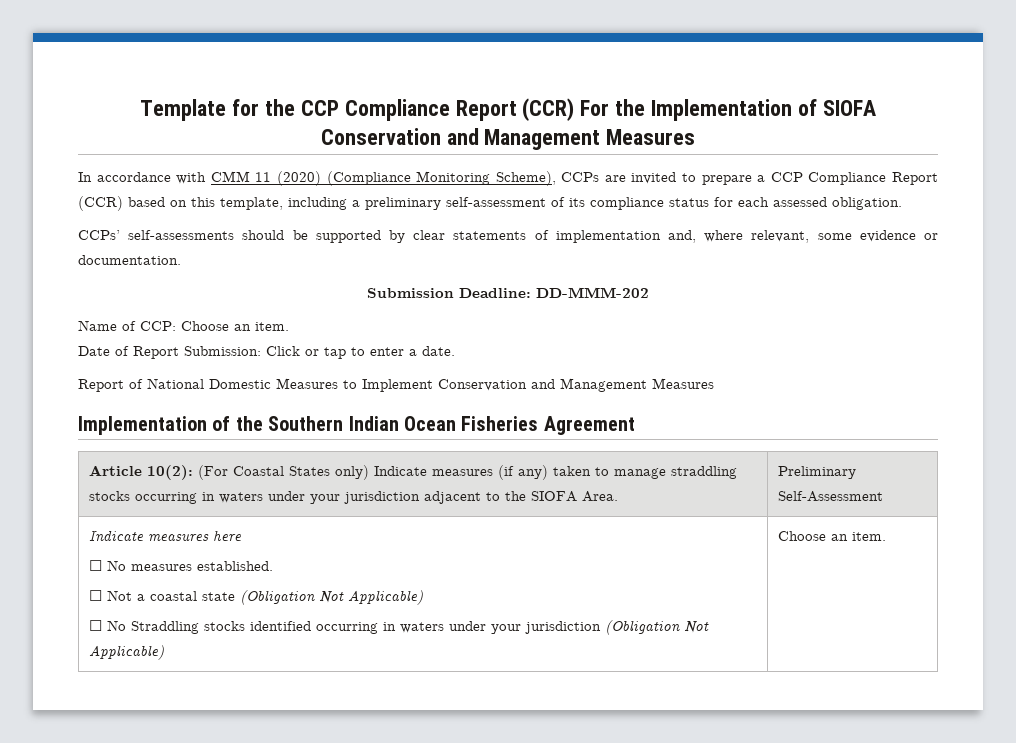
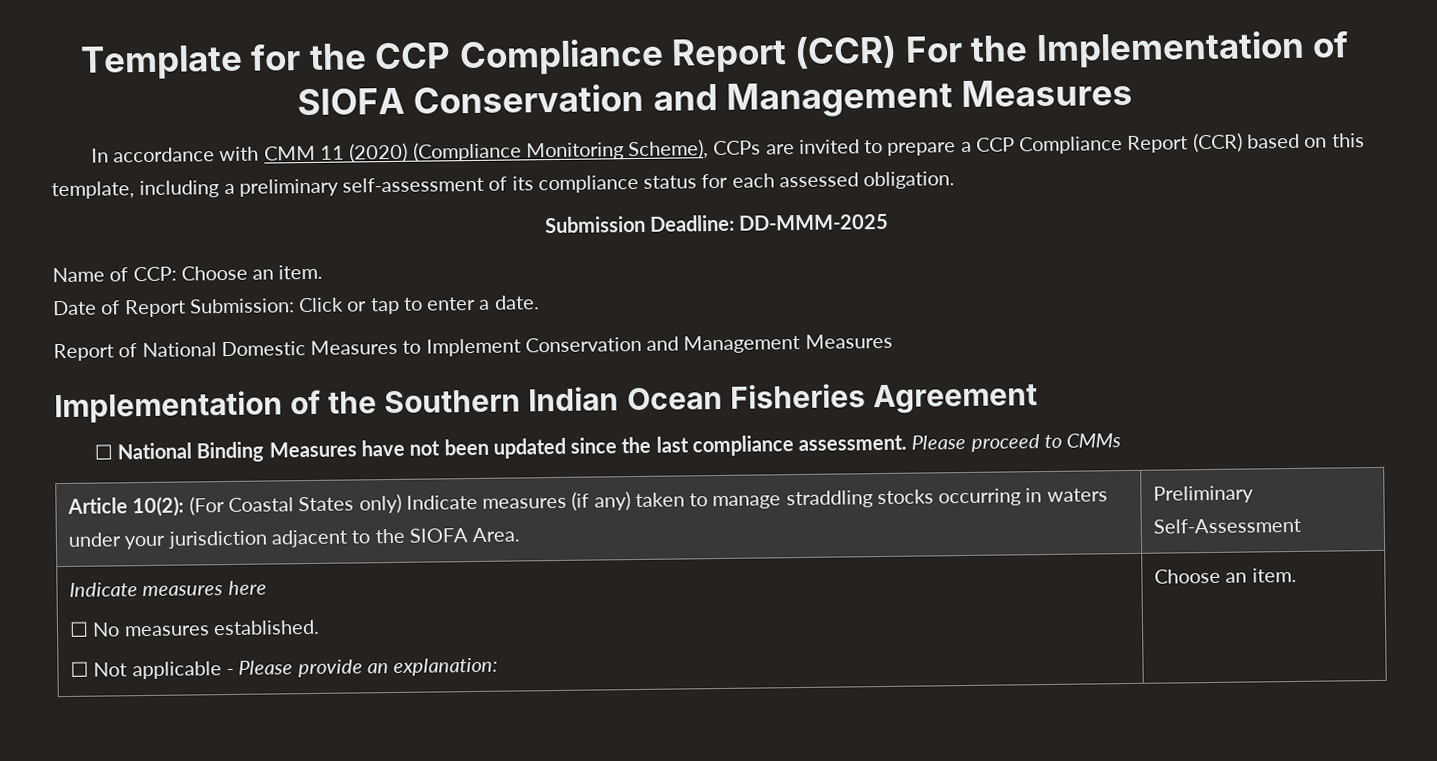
[78,230,939,243] [78,255,181,265] // CCPs’ self-assessments should be supported by clear statements of implementation and, where relevant, some evidence or documentation. -> (956, 180) none
[536,287,649,298] DD-MMM-202 -> [738,213,890,231] DD-MMM-2025
(635, 425) none -> [93,433,1122,463] // ☐ National Binding Measures have not been updated since the last compliance assessment. Please proceed to CMMs
[137,590,424,605] [89,620,710,635] [89,645,165,660] a coastal state (Obligation Not Applicable) // ☐ No Straddling stocks identified occurring in waters under your jurisdiction (Obligation Not Applicable) -> [131,657,499,680] applicable - Please provide an explanation:

